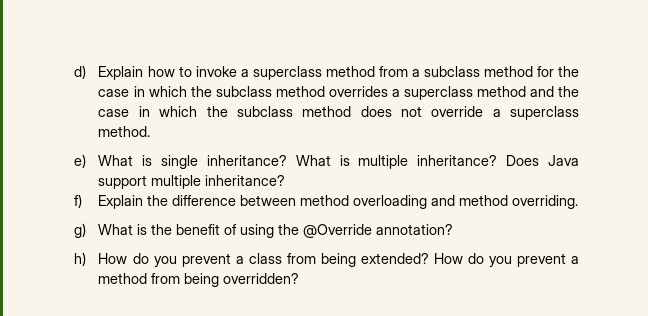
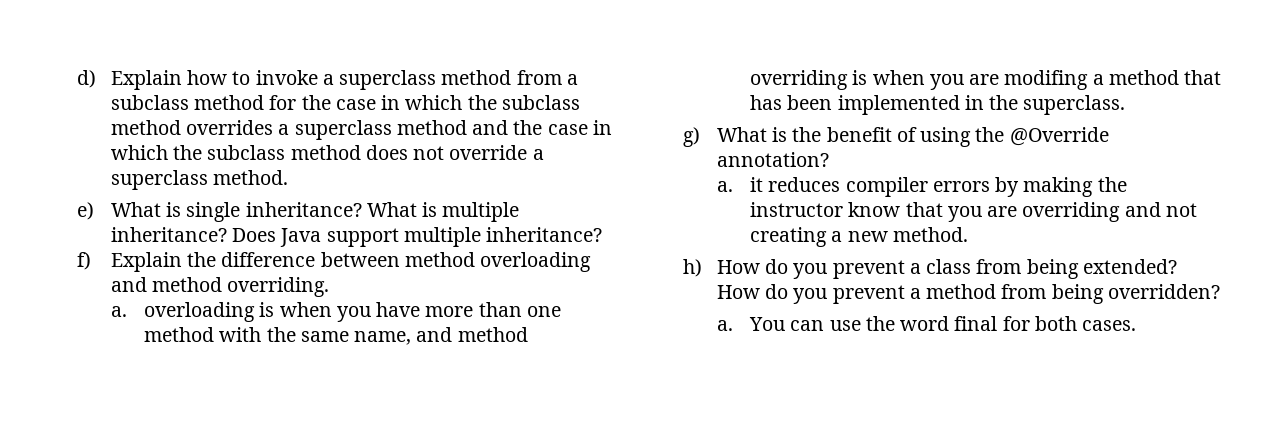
(579, 202) none -> [110,302,561,322] [144,327,528,345] [750,70,1222,90] [750,95,1126,115] // a. overloading is when you have more than one method with the same name, and method overriding is when you are modifing a method that has been implemented in the superclass.
(454, 229) none -> [716,177,1127,197] [750,202,1197,222] [750,227,968,247] // a. it reduces compiler errors by making the instructor know that you are overriding and not creating a new method.
(300, 278) none -> [716,316,1137,331] // a. You can use the word final for both cases.

